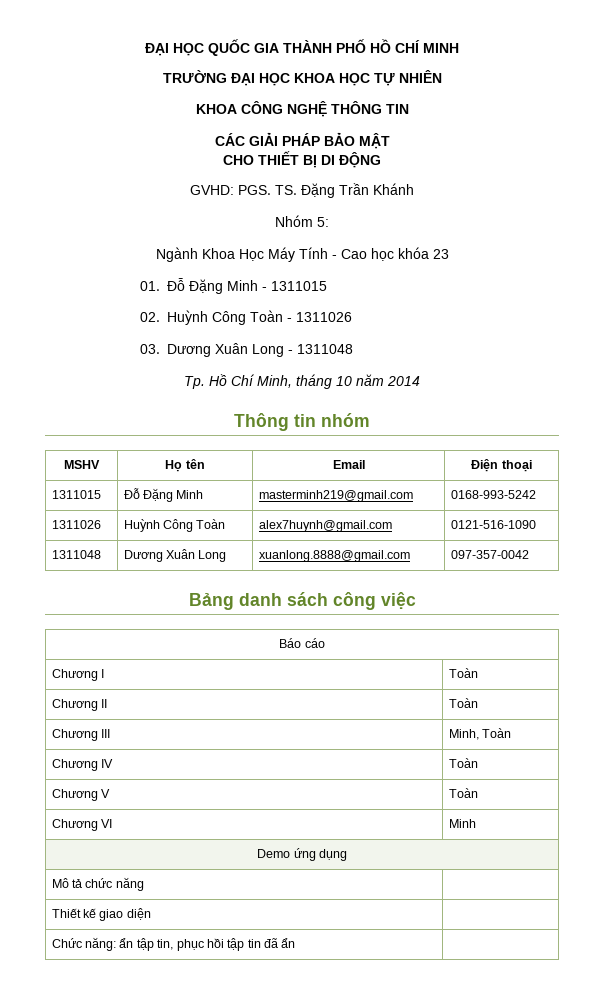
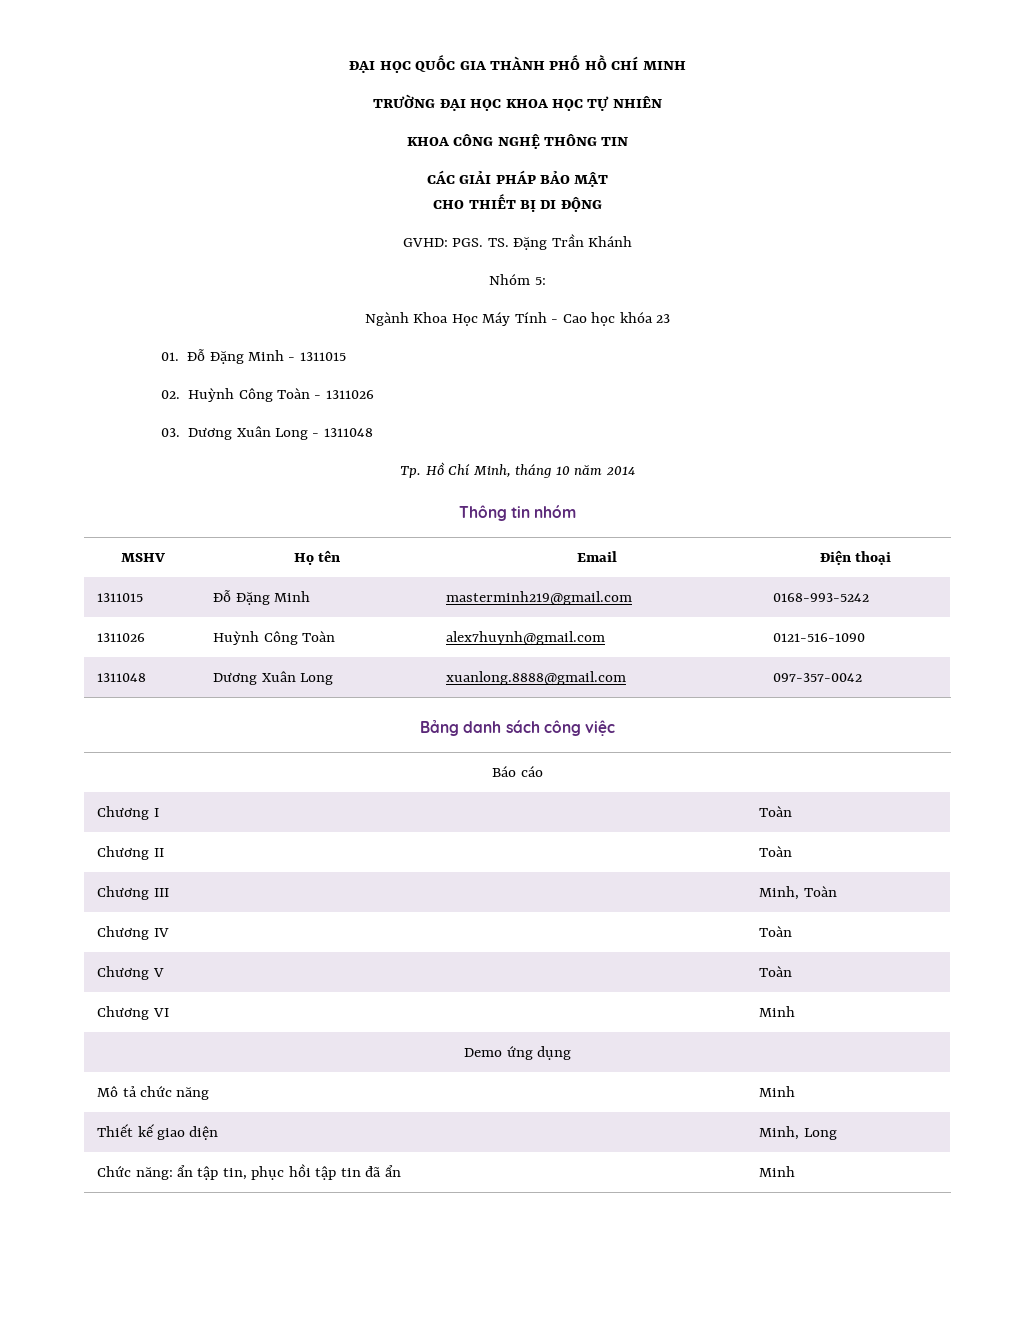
(144, 884) none -> [759,1086,796,1097] Minh
(151, 914) none -> [759,1126,837,1140] Minh, Long
(296, 943) none -> [759,1166,796,1177] Minh

